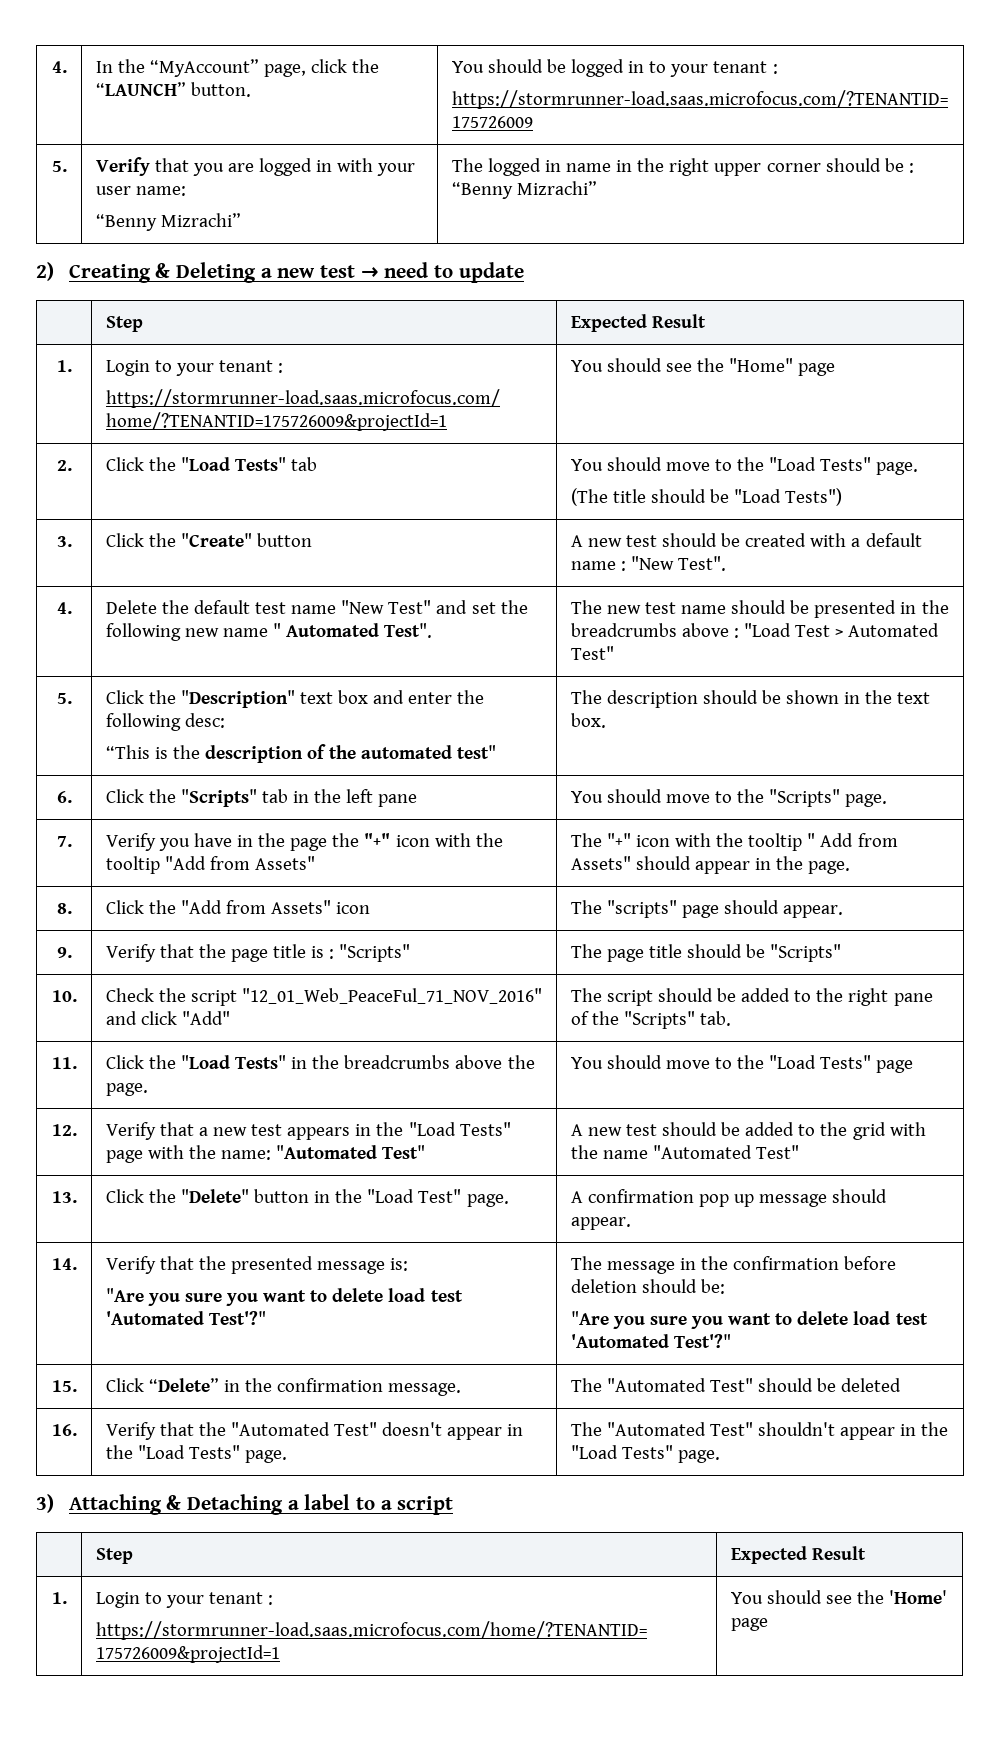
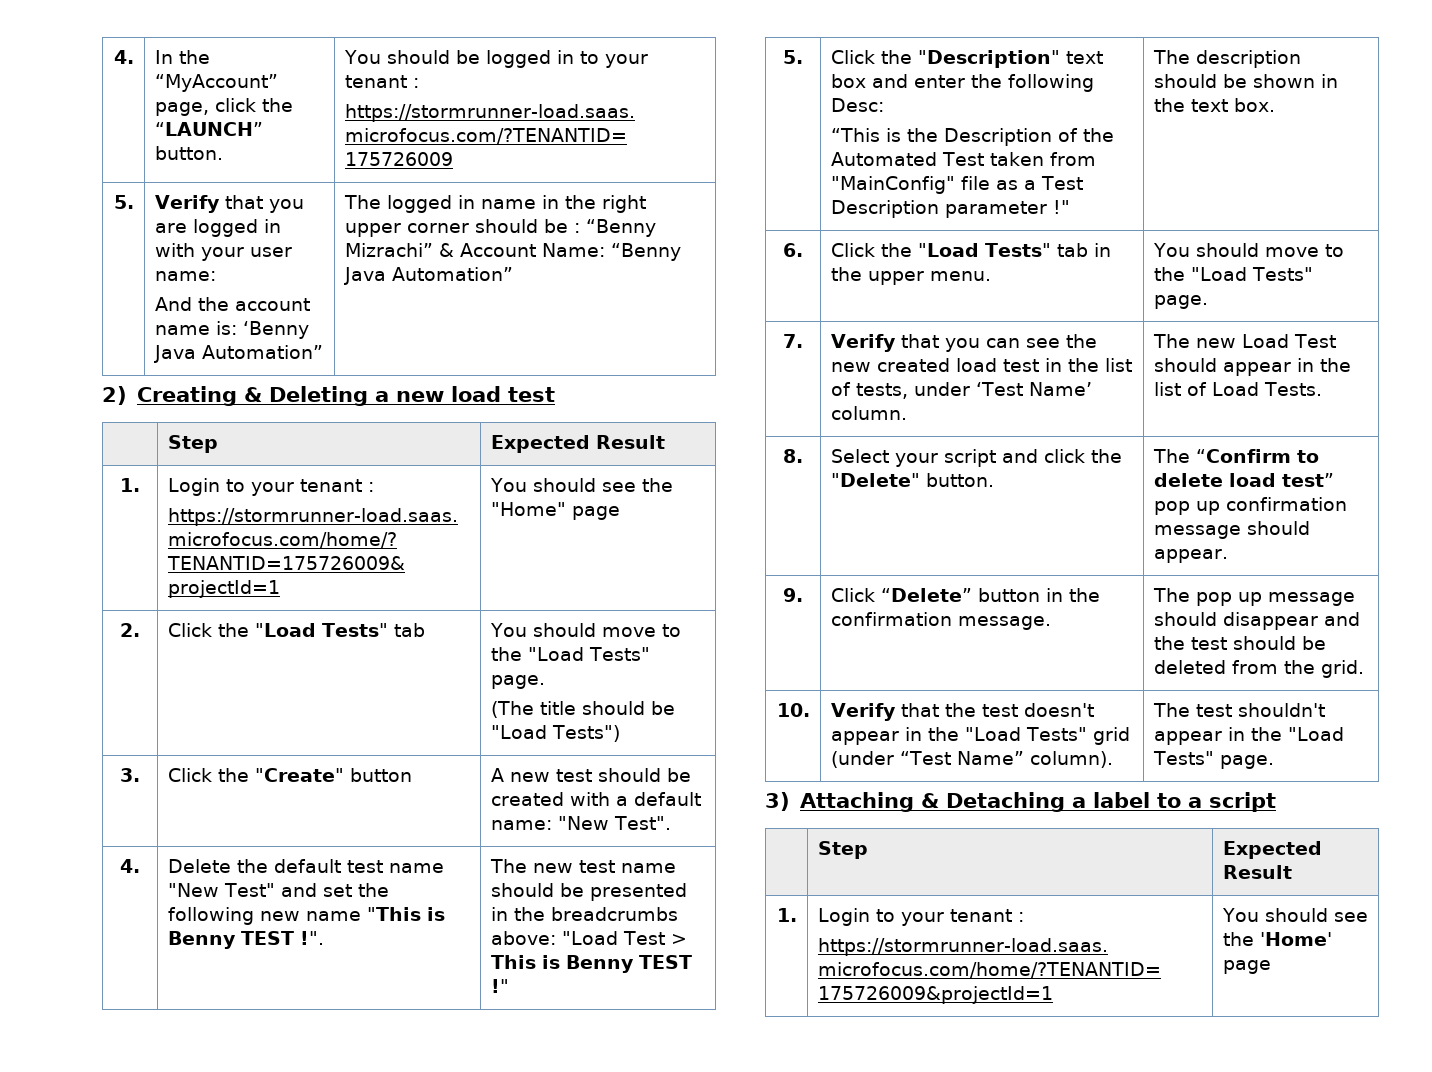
[95,213,241,231] “Benny Mizrachi” -> [154,297,310,311] [154,321,309,339] [153,345,323,363] And the account name is: ‘Benny Java Automation”
(597, 188) none -> [438,243,681,261] [343,267,513,285] & Account Name: “Benny Java Automation”
[319,262,524,283] test → need to update -> [451,386,556,402] load test
[570,561,626,571] name : -> [490,820,552,830] name:
[272,623,433,638] " Automated Test". -> [366,907,445,921] [167,931,324,949] "This is Benny TEST !".
[681,623,739,638] above : -> [490,931,556,945] above:
[848,623,940,637] [570,646,614,660] Automated Test" -> [490,955,692,973] [490,979,509,993] This is Benny TEST !"
[184,713,225,728] desc: -> [830,98,884,112] Desc:
[204,744,497,763] description of the automated test" -> [943,128,1114,146] [830,152,1096,166] [830,176,1083,194] [830,200,1070,218] Description of the Automated Test taken from "MainConfig" file as a Test Description parameter !"
[180,789,257,807] "Scripts" -> [917,243,1051,257] "Load Tests"
[346,789,418,807] [570,789,888,807] [56,836,72,847] [105,833,503,851] [105,856,315,874] [570,833,898,851] [570,856,851,874] [56,903,72,914] [105,900,371,914] [570,900,844,918] [56,947,72,958] [105,944,411,962] [570,944,842,962] [51,990,77,1002] [105,988,542,1006] [105,1011,230,1025] [570,988,933,1006] [570,1011,731,1029] [51,1057,77,1069] [105,1055,535,1069] [105,1083,148,1096] [570,1055,914,1073] [51,1124,77,1136] [105,1122,511,1140] [105,1145,426,1163] [570,1122,926,1140] [570,1145,799,1159] [51,1191,77,1203] [105,1189,509,1207] [570,1189,754,1207] left pane | You should move to the "Scripts" page. // 7. | Verify you have in the page the "+" icon with the tooltip "Add from Assets" | The "+" icon with the tooltip " Add from Assets" should appear in the page. // 8. | Click the "Add from Assets" icon | The "scripts" page should appear. // 9. | Verify that the page title is : "Scripts" | The page title should be "Scripts" // 10. | Check the script "12_01_Web_PeaceFul_71_NOV_2016" and click "Add" | The script should be added to the right pane of the "Scripts" tab. // 11. | Click the "Load Tests" in the breadcrumbs above the page. | You should move to the "Load Tests" page // 12. | Verify that a new test appears in the "Load Tests" page with the name: "Automated Test" | A new test should be added to the grid with the name "Automated Test" // 13. | Click the "Delete" button in the "Load Test" page. | A confirmation pop up -> [867,271,991,285] [1152,243,1344,257] [1153,267,1313,281] [1153,295,1208,309] [783,334,803,348] [830,334,1097,352] [830,358,1132,372] [830,382,1092,399] [830,406,907,420] [1152,334,1336,348] [1153,358,1351,376] [1153,382,1322,396] [783,449,803,463] [830,449,1122,467] [830,473,994,487] [1152,449,1319,463] [1153,473,1334,487] [1153,497,1347,515] upper menu. | You should move to the "Load Tests" page. // 7. | Verify that you can see the new created load test in the list of tests, under ‘Test Name’ column. | The new Load Test should appear in the list of Load Tests. // 8. | Select your script and click the "Delete" button. | The “Confirm to delete load test” pop up confirmation
[51,1258,77,1270] [105,1256,409,1274] [105,1288,463,1306] [105,1311,266,1325] [570,1256,897,1274] [570,1279,725,1294] [570,1311,928,1329] [570,1334,731,1348] [51,1380,77,1392] 14. | Verify that the presented message is: // "Are you sure you want to delete load test 'Automated Test'?" | The message in the confirmation before deletion should be: // "Are you sure you want to delete load test 'Automated Test'?" // 15. -> [783,588,803,602] 9.
(219, 1385) none -> [977,588,1040,602] button
[606,1378,753,1392] "Automated Test" -> [1195,592,1355,606] [1153,612,1360,630] [1153,636,1227,650] pop up message should disappear and the test
[51,1424,77,1436] [105,1422,378,1440] // 16. | Verify that the "Automated Test" -> [1231,660,1364,678] [776,703,810,717] [830,703,1018,721] from the grid. // 10. | Verify that the test
[244,1450,287,1463] [570,1422,753,1436] page. | The "Automated Test" -> [1092,727,1130,745] [830,751,1113,768] [1152,703,1232,717] grid (under “Test Name” column). | The test

